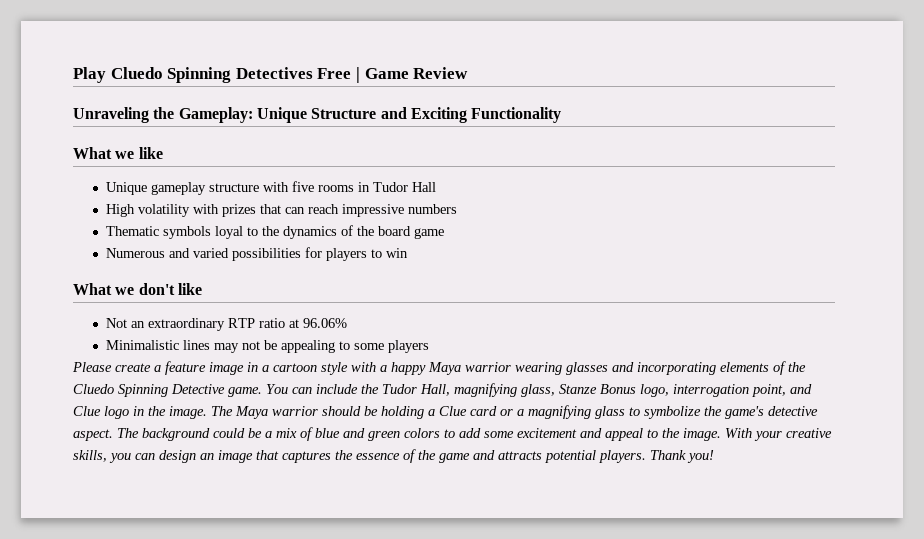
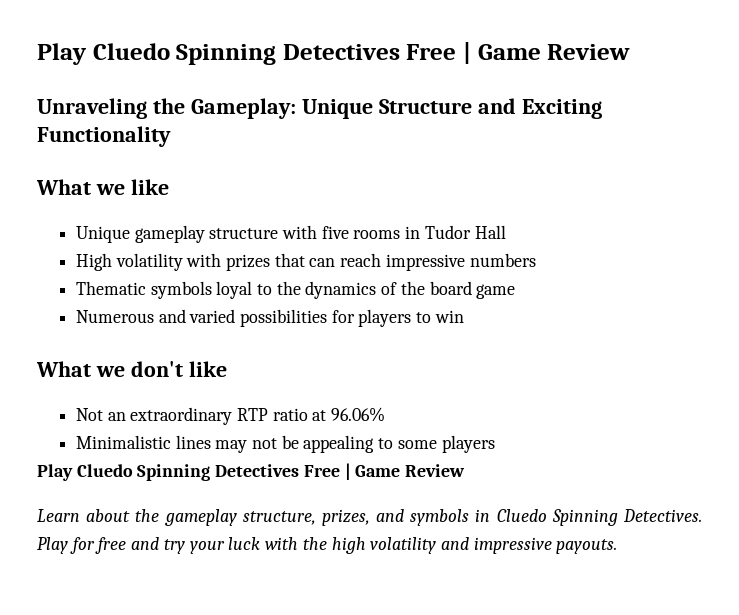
[72,361,806,375] [73,383,812,397] [73,405,818,419] [73,427,832,441] [73,449,714,463] Please create a feature image in a cartoon style with a happy Maya warrior wearing glasses and incorporating elements of the Cluedo Spinning Detective game. You can include the Tudor Hall, magnifying glass, Stanze Bonus logo, interrogation point, and Clue logo in the image. The Maya warrior should be holding a Clue card or a magnifying glass to symbolize the game's detective aspect. The background could be a mix of blue and green colors to add some excitement and appeal to the image. With your creative skills, you can design an image that captures the essence of the game and attracts potential players. Thank you! -> [37,463,466,481] [37,509,702,526] [37,537,618,554] Play Cluedo Spinning Detectives Free | Game Review // Learn about the gameplay structure, prizes, and symbols in Cluedo Spinning Detectives. Play for free and try your luck with the high volatility and impressive payouts.

